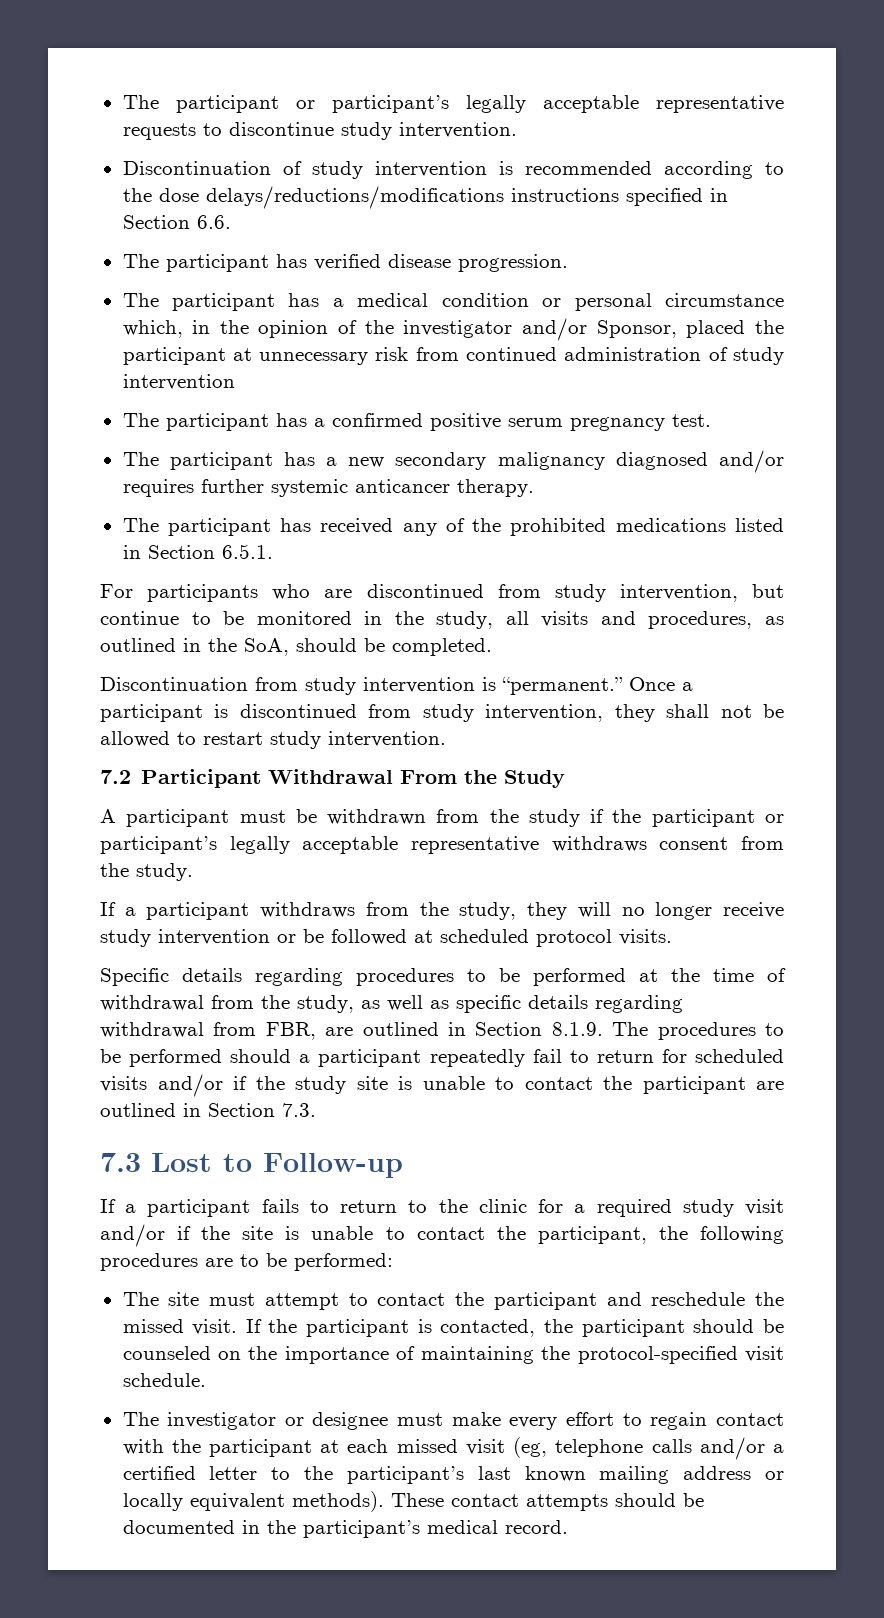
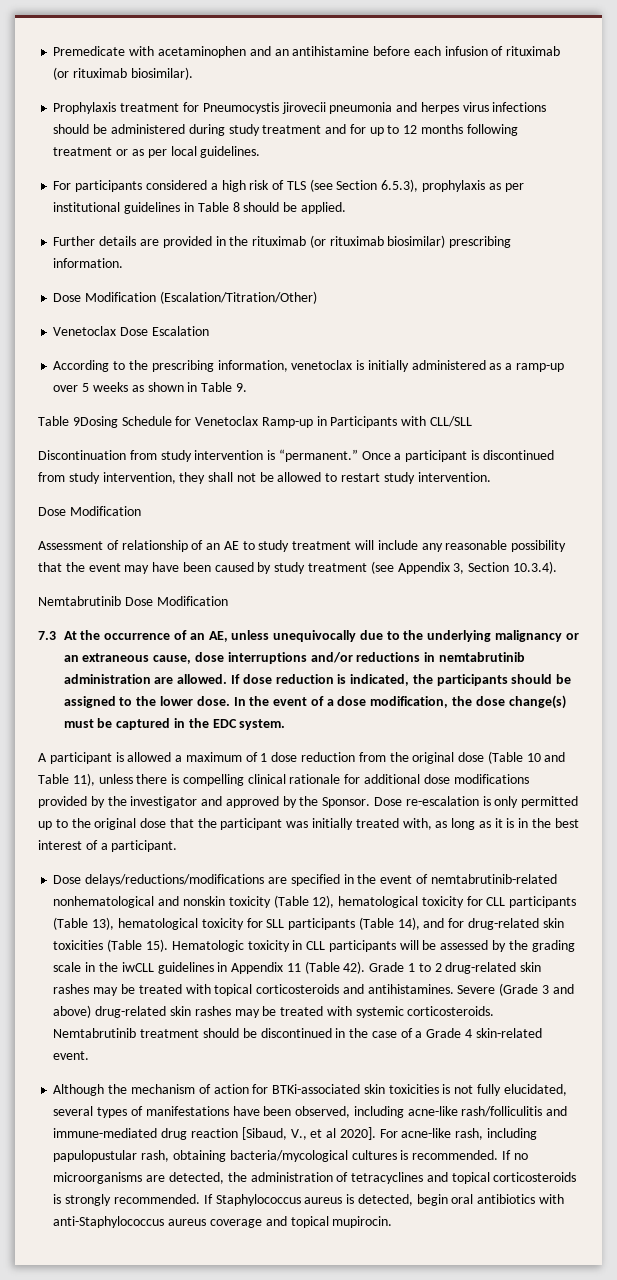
[122,95,784,113] [122,122,517,140] [122,161,784,179] [122,186,728,209] [122,215,231,229] [122,254,568,272] [122,293,784,311] [122,318,784,341] [122,347,784,365] [122,374,235,390] [122,413,711,431] [122,450,784,473] [122,479,534,497] [122,518,785,536] [122,544,273,559] [100,584,784,602] [100,611,784,629] [100,638,492,656] The participant or participant’s legally acceptable representative requests to discontinue study intervention. // Discontinuation of study intervention is recommended according to the dose delays/reductions/modifications instructions specified in Section 6.6. // The participant has verified disease progression. // The participant has a medical condition or personal circumstance which, in the opinion of the investigator and/or Sponsor, placed the participant at unnecessary risk from continued administration of study intervention // The participant has a confirmed positive serum pregnancy test. // The participant has a new secondary malignancy diagnosed and/or requires further systemic anticancer therapy. // The participant has received any of the prohibited medications listed in Section 6.5.1. // For participants who are discontinued from study intervention, but continue to be monitored in the study, all visits and procedures, as outlined in the SoA, should be completed. -> [53,46,561,58] [53,67,193,80] [53,102,547,114] [53,124,518,136] [53,146,261,158] [53,179,524,192] [53,202,346,214] [53,235,512,248] [53,258,124,268] [53,291,317,304] [53,326,209,336] [53,360,564,372] [53,382,247,392] [38,416,473,428] Premedicate with acetaminophen and an antihistamine before each infusion of rituximab (or rituximab biosimilar). // Prophylaxis treatment for Pneumocystis jirovecii pneumonia and herpes virus infections should be administered during study treatment and for up to 12 months following treatment or as per local guidelines. // For participants considered a high risk of TLS (see Section 6.5.3), prophylaxis as per institutional guidelines in Table 8 should be applied. // Further details are provided in the rituximab (or rituximab biosimilar) prescribing information. // Dose Modification (Escalation/Titration/Other) // Venetoclax Dose Escalation // According to the prescribing information, venetoclax is initially administered as a ramp-up over 5 weeks as shown in Table 9. // Table 9Dosing Schedule for Venetoclax Ramp-up in Participants with CLL/SLL
[100,769,566,788] [100,809,784,827] [100,836,784,854] [100,863,193,881] [100,902,785,920] [100,929,672,947] [100,968,786,986] [100,995,683,1013] [100,1022,784,1040] [100,1049,785,1067] [100,1074,784,1097] [100,1103,316,1117] [100,1153,404,1178] [100,1199,784,1217] [100,1224,784,1247] [100,1253,393,1271] [122,1292,784,1310] [122,1319,784,1337] [122,1346,784,1364] [122,1373,206,1387] [122,1412,784,1430] [122,1437,785,1460] [122,1466,784,1484] [122,1491,704,1512] [122,1520,568,1538] 7.2 Participant Withdrawal From the Study // A participant must be withdrawn from the study if the participant or participant’s legally acceptable representative withdraws consent from the study. // If a participant withdraws from the study, they will no longer receive study intervention or be followed at scheduled protocol visits. // Specific details regarding procedures to be performed at the time of withdrawal from the study, as well as specific details regarding withdrawal from FBR, are outlined in Section 8.1.9. The procedures to be performed should a participant repeatedly fail to return for scheduled visits and/or if the study site is unable to contact the participant are outlined in Section 7.3. // 7.3 Lost to Follow-up // If a participant fails to return to the clinic for a required study visit and/or if the site is unable to contact the participant, the following procedures are to be performed: // The site must attempt to contact the participant and reschedule the missed visit. If the participant is contacted, the participant should be counseled on the importance of maintaining the protocol-specified visit schedule. // The investigator or designee must make every effort to regain contact with the participant at each missed visit (eg, telephone calls and/or a certified letter to the participant’s last known mailing address or locally equivalent methods). These contact attempts should be documented in the participant’s medical record. -> [38,506,141,516] [38,540,567,552] [38,561,557,574] [38,596,228,606] [38,630,579,642] [63,652,525,664] [63,674,572,686] [63,695,566,709] [63,718,286,730] [38,751,566,764] [38,773,529,786] [38,796,579,808] [38,818,579,830] [38,840,178,852] [53,874,557,886] [53,895,577,908] [53,917,564,930] [53,939,575,952] [53,961,542,974] [53,983,574,996] [53,1005,495,1018] [53,1028,542,1038] [53,1051,90,1060] [53,1084,567,1096] [53,1106,568,1118] [53,1127,537,1140] [53,1150,528,1162] [53,1172,577,1184] [53,1194,564,1206] [53,1216,393,1228] Dose Modification // Assessment of relationship of an AE to study treatment will include any reasonable possibility that the event may have been caused by study treatment (see Appendix 3, Section 10.3.4). // Nemtabrutinib Dose Modification // 7.3 At the occurrence of an AE, unless unequivocally due to the underlying malignancy or an extraneous cause, dose interruptions and/or reductions in nemtabrutinib administration are allowed. If dose reduction is indicated, the participants should be assigned to the lower dose. In the event of a dose modification, the dose change(s) must be captured in the EDC system. // A participant is allowed a maximum of 1 dose reduction from the original dose (Table 10 and Table 11), unless there is compelling clinical rationale for additional dose modifications provided by the investigator and approved by the Sponsor. Dose re-escalation is only permitted up to the original dose that the participant was initially treated with, as long as it is in the best interest of a participant. // Dose delays/reductions/modifications are specified in the event of nemtabrutinib-related nonhematological and nonskin toxicity (Table 12), hematological toxicity for CLL participants (Table 13), hematological toxicity for SLL participants (Table 14), and for drug-related skin toxicities (Table 15). Hematologic toxicity in CLL participants will be assessed by the grading scale in the iwCLL guidelines in Appendix 11 (Table 42). Grade 1 to 2 drug-related skin rashes may be treated with topical corticosteroids and antihistamines. Severe (Grade 3 and above) drug-related skin rashes may be treated with systemic corticosteroids. Nemtabrutinib treatment should be discontinued in the case of a Grade 4 skin-related event. // Although the mechanism of action for BTKi-associated skin toxicities is not fully elucidated, several types of manifestations have been observed, including acne-like rash/folliculitis and immune-mediated drug reaction [Sibaud, V., et al 2020]. For acne-like rash, including papulopustular rash, obtaining bacteria/mycological cultures is recommended. If no microorganisms are detected, the administration of tetracyclines and topical corticosteroids is strongly recommended. If Staphylococcus aureus is detected, begin oral antibiotics with anti-Staphylococcus aureus coverage and topical mupirocin.

